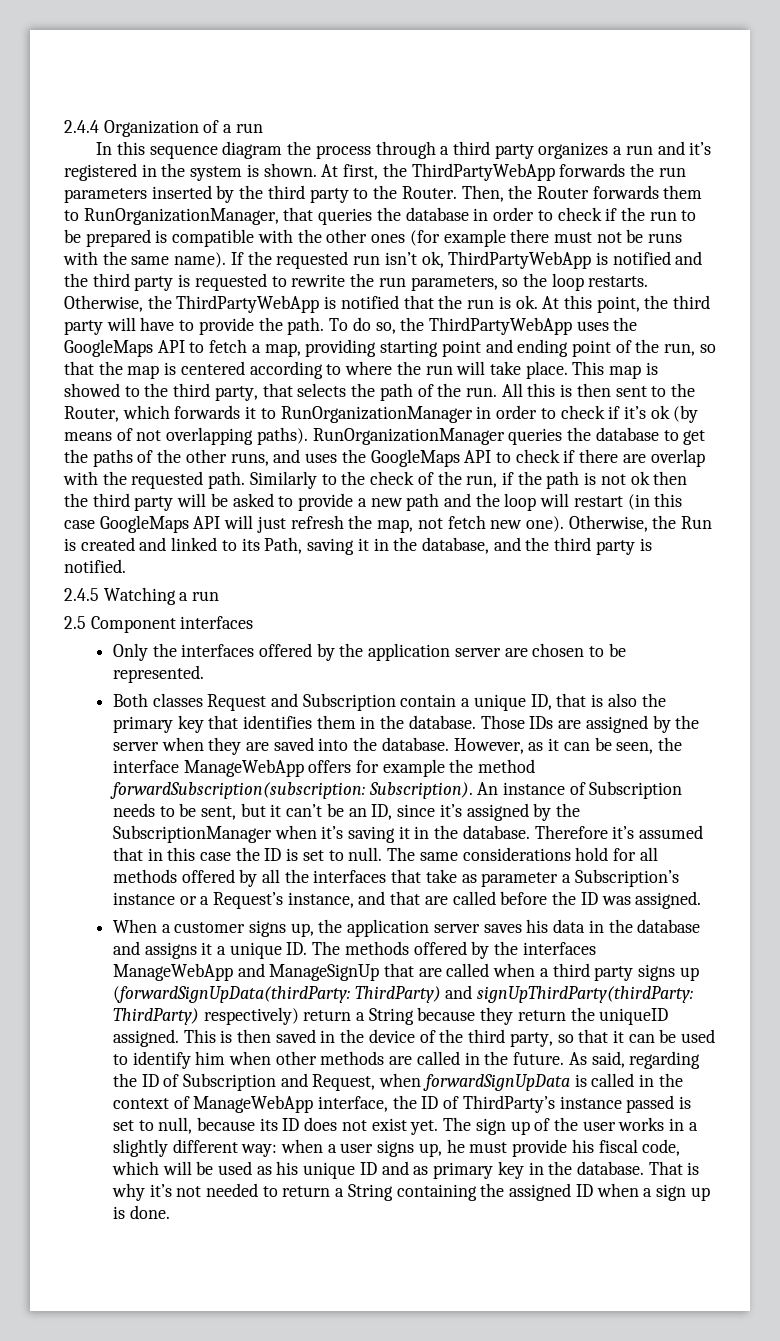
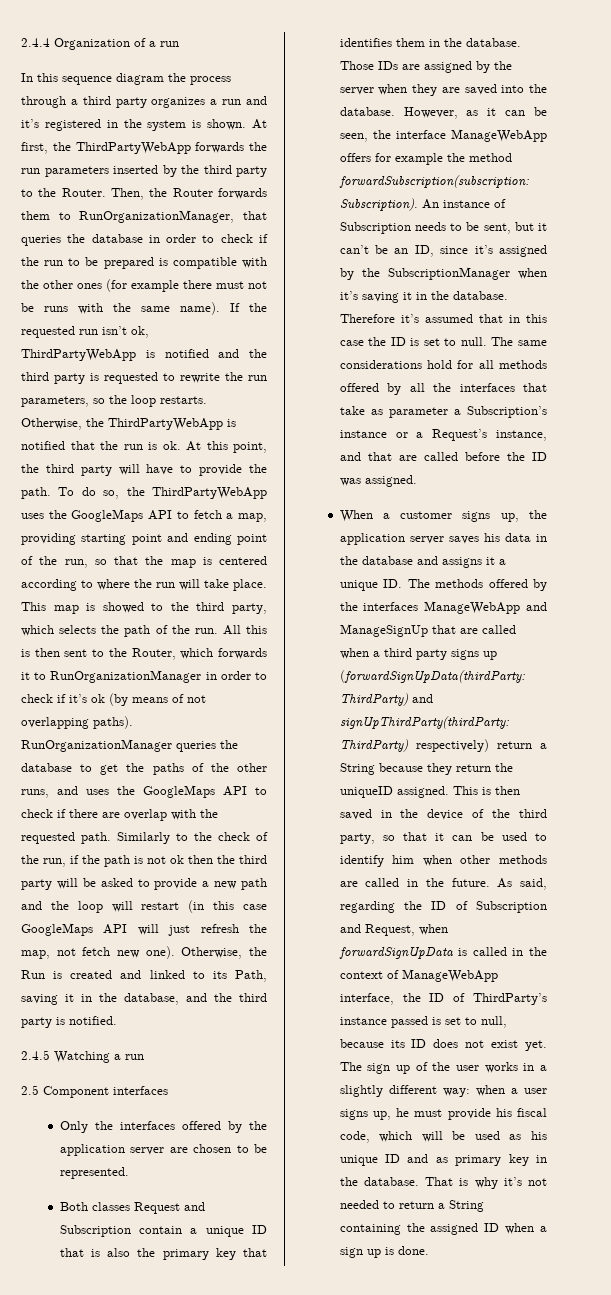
[262,383,293,397] that -> [21,625,54,636] which
[530,694,552,710] ID, -> [252,1225,267,1234] ID

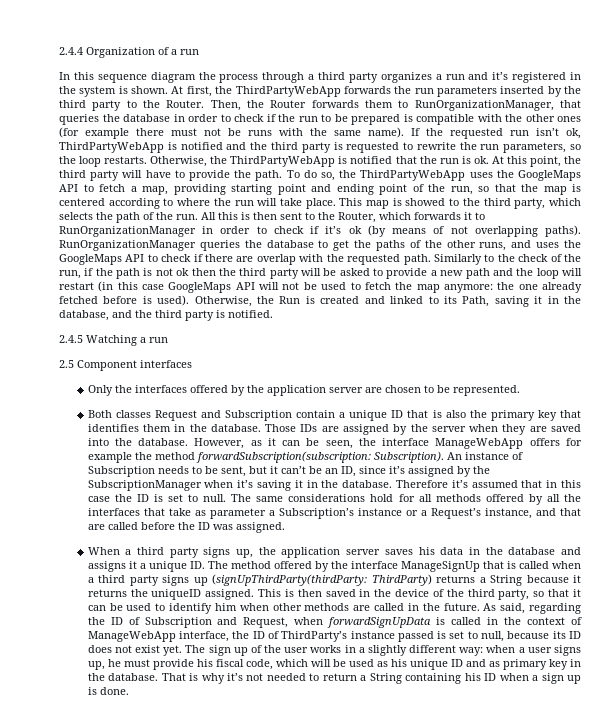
[168,924,267,936] [21,946,175,959] just refresh the map, not fetch new one). -> [282,282,583,293] [59,295,190,306] not be used to fetch the map anymore: the one already fetched before is used).
[400,511,453,519] customer -> [137,547,199,558] third party
[435,579,547,591] [339,601,547,614] methods offered by the interfaces ManageWebApp and -> [230,561,398,572] method offered by the interface
[459,628,478,634] are -> [506,561,516,569] is
[339,670,525,683] [339,693,433,706] [339,716,509,729] [339,739,532,752] (forwardSignUpData(thirdParty: ThirdParty) and signUpThirdParty(thirdParty: ThirdParty) respectively) return -> [212,574,476,586] (signUpThirdParty(thirdParty: ThirdParty) returns
[426,763,491,775] they return -> [573,575,581,583] [87,589,127,597] it returns
[406,1223,479,1235] the assigned -> [464,673,481,681] his

